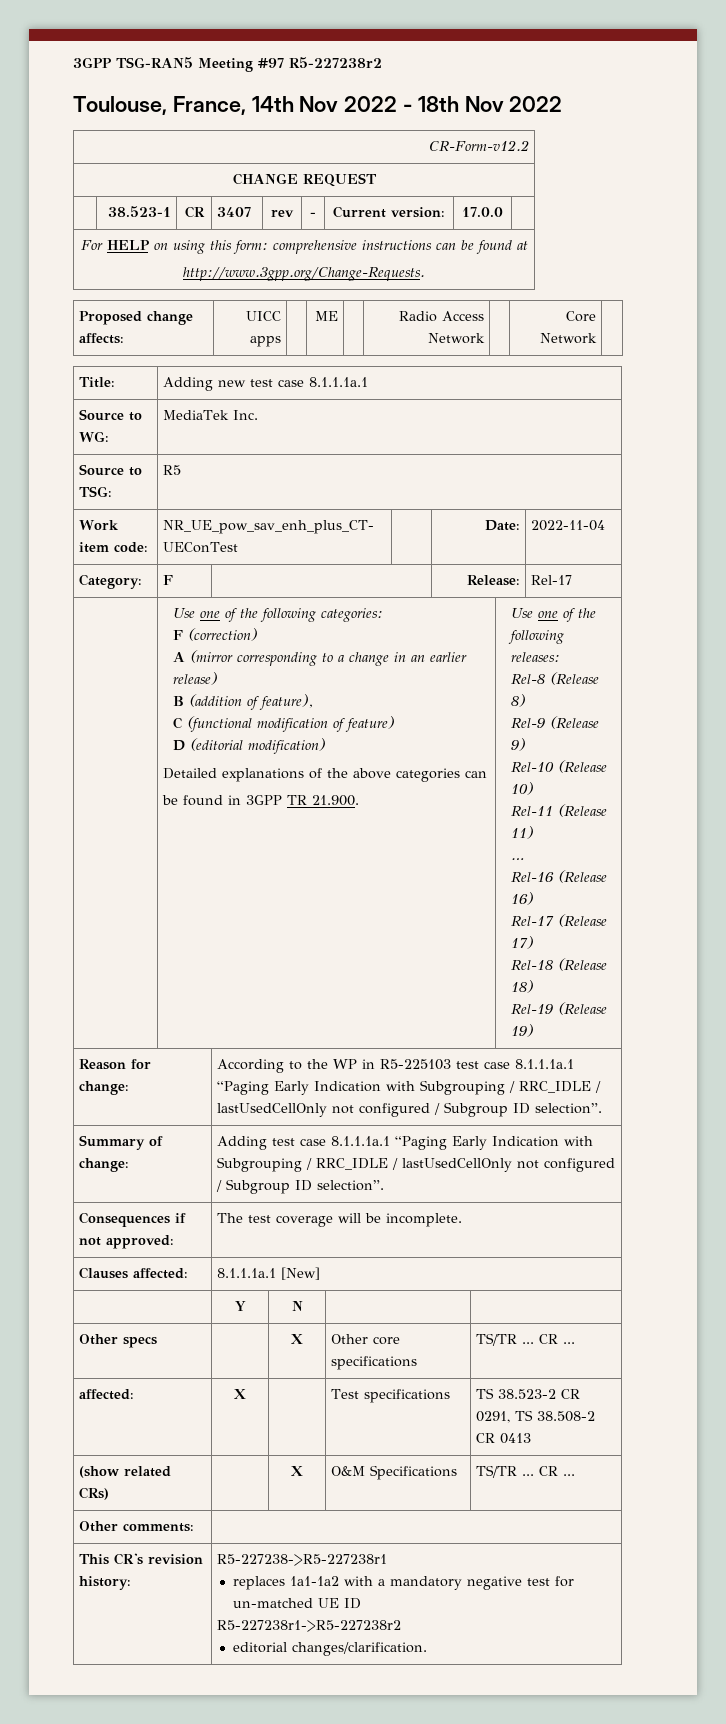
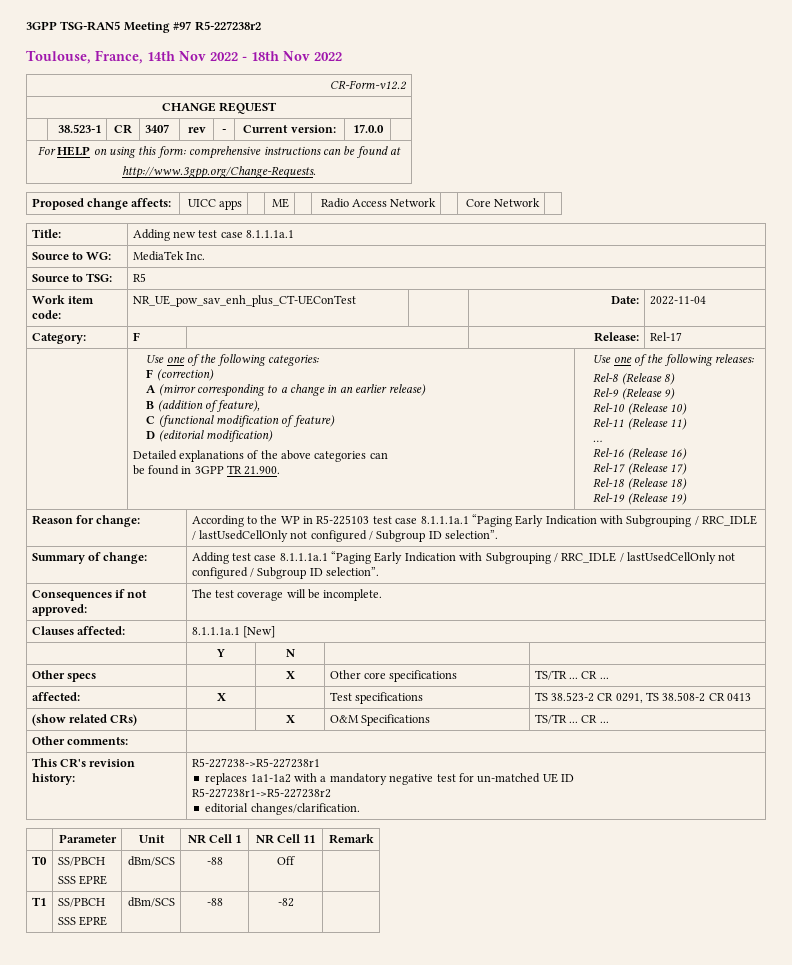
(428, 1649) none -> [58,834,117,843] [138,835,165,843] [187,834,242,844] [255,834,316,844] [328,834,374,844] [31,856,47,865] [57,857,105,866] [57,875,107,885] [127,856,175,866] [206,857,223,865] [277,856,295,865] [31,897,46,906] [57,898,105,907] [57,916,107,926] [127,897,175,907] [206,898,223,906] [277,898,294,907] // | Parameter | Unit | NR Cell 1 | NR Cell 11 | Remark // T0 | SS/PBCH // SSS EPRE | dBm/SCS | -88 | Off | // T1 | SS/PBCH // SSS EPRE | dBm/SCS | -88 | -82 |

